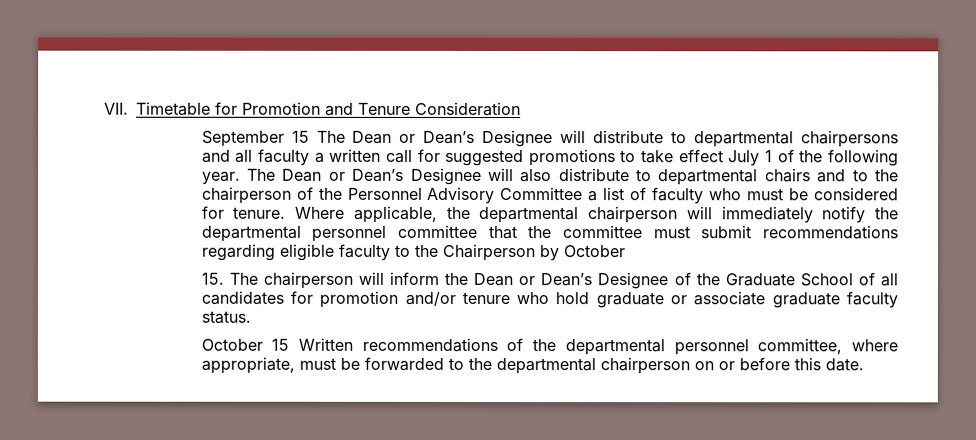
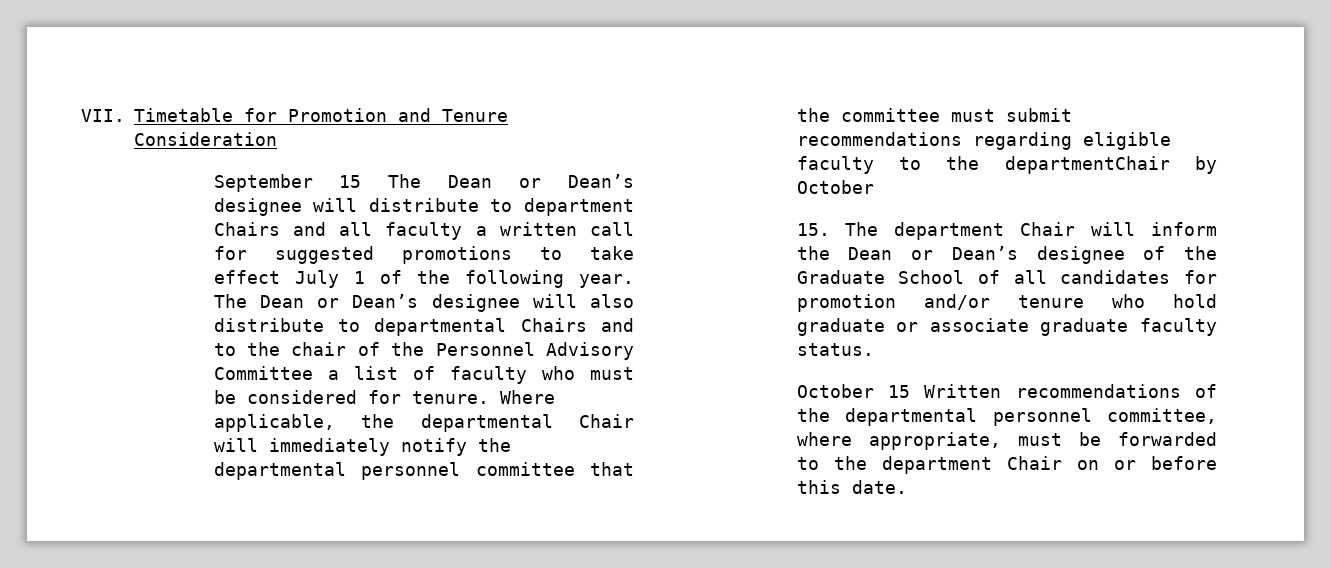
[482,129,554,148] Designee -> [213,198,302,216] designee
[694,130,900,148] departmental chairpersons -> [524,198,634,216] [213,222,280,236] department Chairs
[410,167,482,185] Designee -> [431,294,520,312] designee
[764,168,811,183] chairs -> [520,318,587,332] Chairs
[201,186,292,204] chairperson -> [291,342,347,356] chair
[587,206,679,224] chairperson -> [579,414,634,428] Chair
[441,243,535,262] Chairperson -> [1004,156,1170,174] departmentChair
[262,271,353,289] chairperson -> [894,222,1076,240] department Chair
[597,272,669,290] Designee -> [1036,246,1125,264] designee
[495,357,690,375] departmental chairperson -> [881,456,1062,474] department Chair

